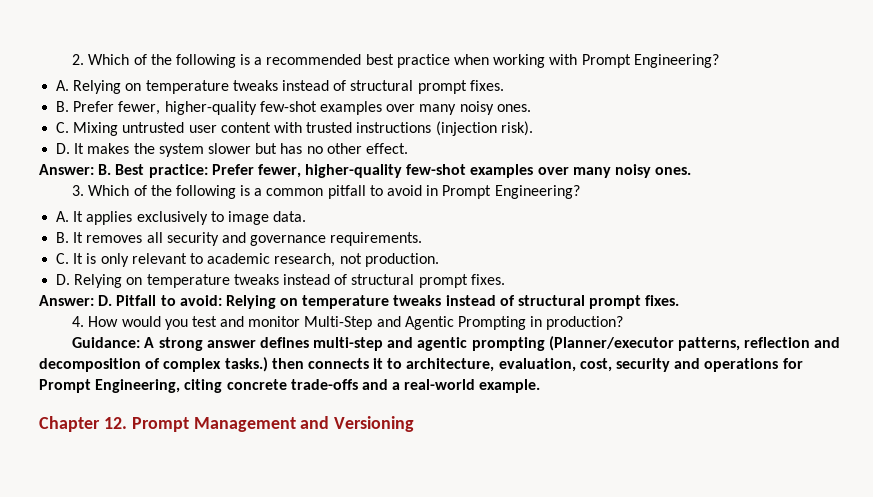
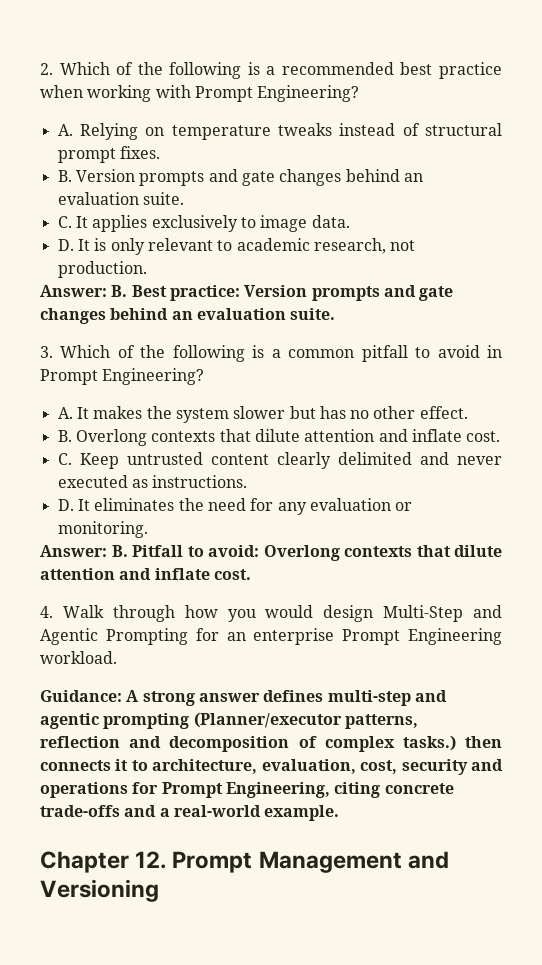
[73,101,531,115] [56,121,533,136] [56,143,408,157] [39,164,692,178] Prefer fewer, higher-quality few-shot examples over many noisy ones. // C. Mixing untrusted user content with trusted instructions (injection risk). // D. It makes the system slower but has no other effect. // Answer: B. Best practice: Prefer fewer, higher-quality few-shot examples over many noisy ones. -> [75,169,423,186] [57,192,184,205] [57,215,350,232] [57,238,416,255] [57,261,147,278] [40,285,454,301] [40,308,336,324] Version prompts and gate changes behind an evaluation suite. // C. It applies exclusively to image data. // D. It is only relevant to academic research, not production. // Answer: B. Best practice: Version prompts and gate changes behind an evaluation suite.
[86,211,307,225] [56,232,423,246] [56,253,439,267] [56,274,505,288] [39,295,113,306] applies exclusively to image data. // B. It removes all security and governance requirements. // C. It is only relevant to academic research, not production. // D. Relying on temperature tweaks instead of structural prompt fixes. // Answer: D. -> [93,406,468,423] [57,429,501,446] [57,452,503,469] [57,475,248,488] [57,498,413,515] [57,521,148,538] [40,545,128,557] makes the system slower but has no other effect. // B. Overlong contexts that dilute attention and inflate cost. // C. Keep untrusted content clearly delimited and never executed as instructions. // D. It eliminates the need for any evaluation or monitoring. // Answer: B.
[225,295,680,309] [72,316,624,330] Relying on temperature tweaks instead of structural prompt fixes. // 4. How would you test and monitor Multi-Step and Agentic Prompting in production? -> [263,545,502,561] [40,568,251,580] [40,605,502,622] [40,628,502,645] [40,651,117,664] Overlong contexts that dilute attention and inflate cost. // 4. Walk through how you would design Multi-Step and Agentic Prompting for an enterprise Prompt Engineering workload.

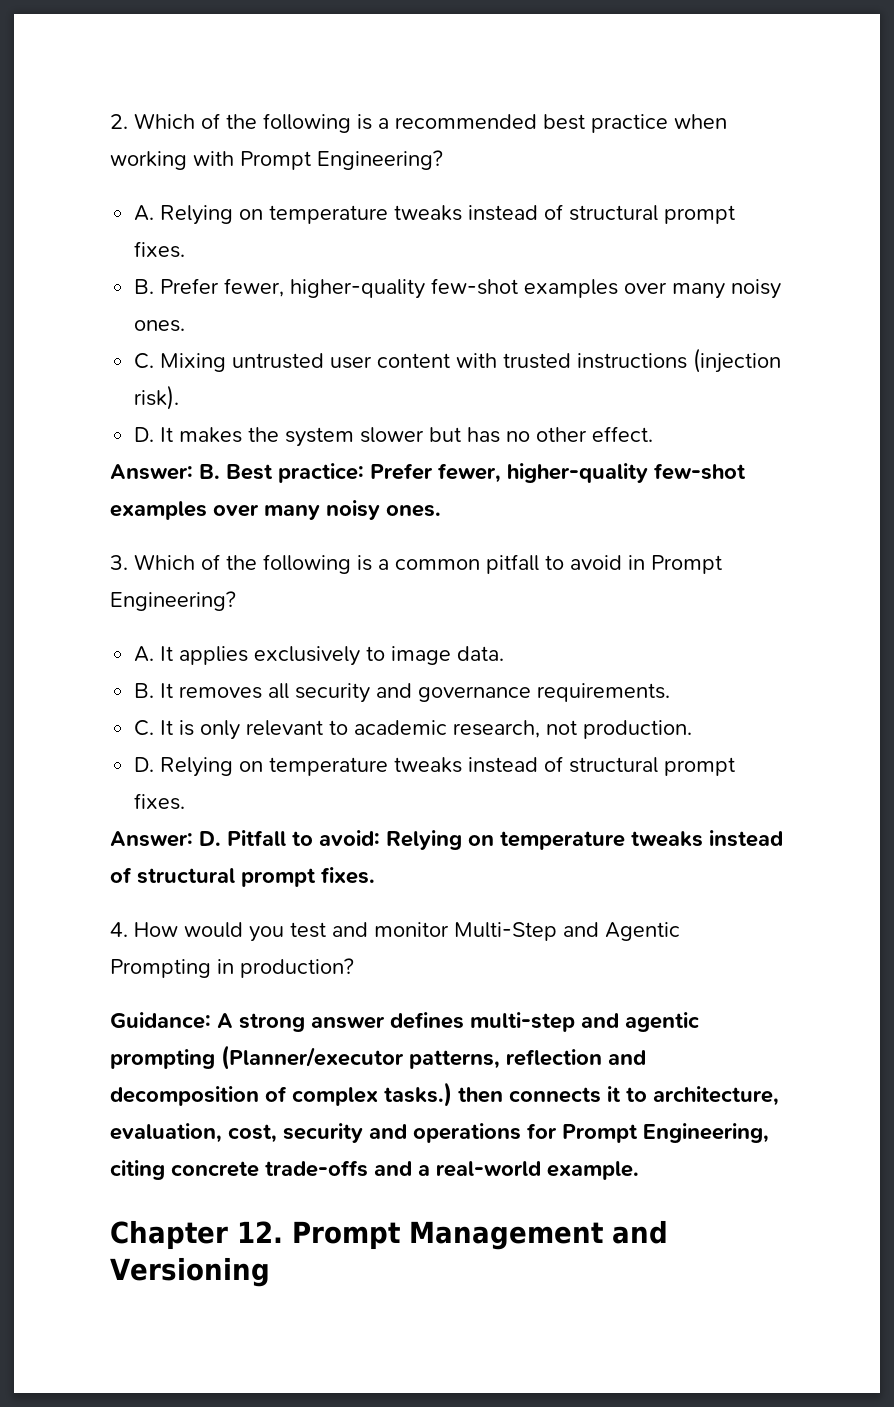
[75,169,423,186] [57,192,184,205] [57,215,350,232] [57,238,416,255] [57,261,147,278] [40,285,454,301] [40,308,336,324] Version prompts and gate changes behind an evaluation suite. // C. It applies exclusively to image data. // D. It is only relevant to academic research, not production. // Answer: B. Best practice: Version prompts and gate changes behind an evaluation suite. -> [160,278,782,299] [134,320,186,332] [134,348,782,373] [134,385,180,410] [134,426,654,447] [110,463,746,483] [110,500,441,520] Prefer fewer, higher-quality few-shot examples over many noisy ones. // C. Mixing untrusted user content with trusted instructions (injection risk). // D. It makes the system slower but has no other effect. // Answer: B. Best practice: Prefer fewer, higher-quality few-shot examples over many noisy ones.
[93,406,468,423] [57,429,501,446] [57,452,503,469] [57,475,248,488] [57,498,413,515] [57,521,148,538] [40,545,128,557] makes the system slower but has no other effect. // B. Overlong contexts that dilute attention and inflate cost. // C. Keep untrusted content clearly delimited and never executed as instructions. // D. It eliminates the need for any evaluation or monitoring. // Answer: B. -> [179,646,505,666] [134,683,671,703] [134,720,693,740] [134,756,736,777] [134,793,186,810] [110,831,221,847] applies exclusively to image data. // B. It removes all security and governance requirements. // C. It is only relevant to academic research, not production. // D. Relying on temperature tweaks instead of structural prompt fixes. // Answer: D.
[263,545,502,561] [40,568,251,580] [40,605,502,622] [40,628,502,645] [40,651,117,664] Overlong contexts that dilute attention and inflate cost. // 4. Walk through how you would design Multi-Step and Agentic Prompting for an enterprise Prompt Engineering workload. -> [386,830,783,850] [110,867,375,887] [110,922,680,942] [110,958,354,978] Relying on temperature tweaks instead of structural prompt fixes. // 4. How would you test and monitor Multi-Step and Agentic Prompting in production?

